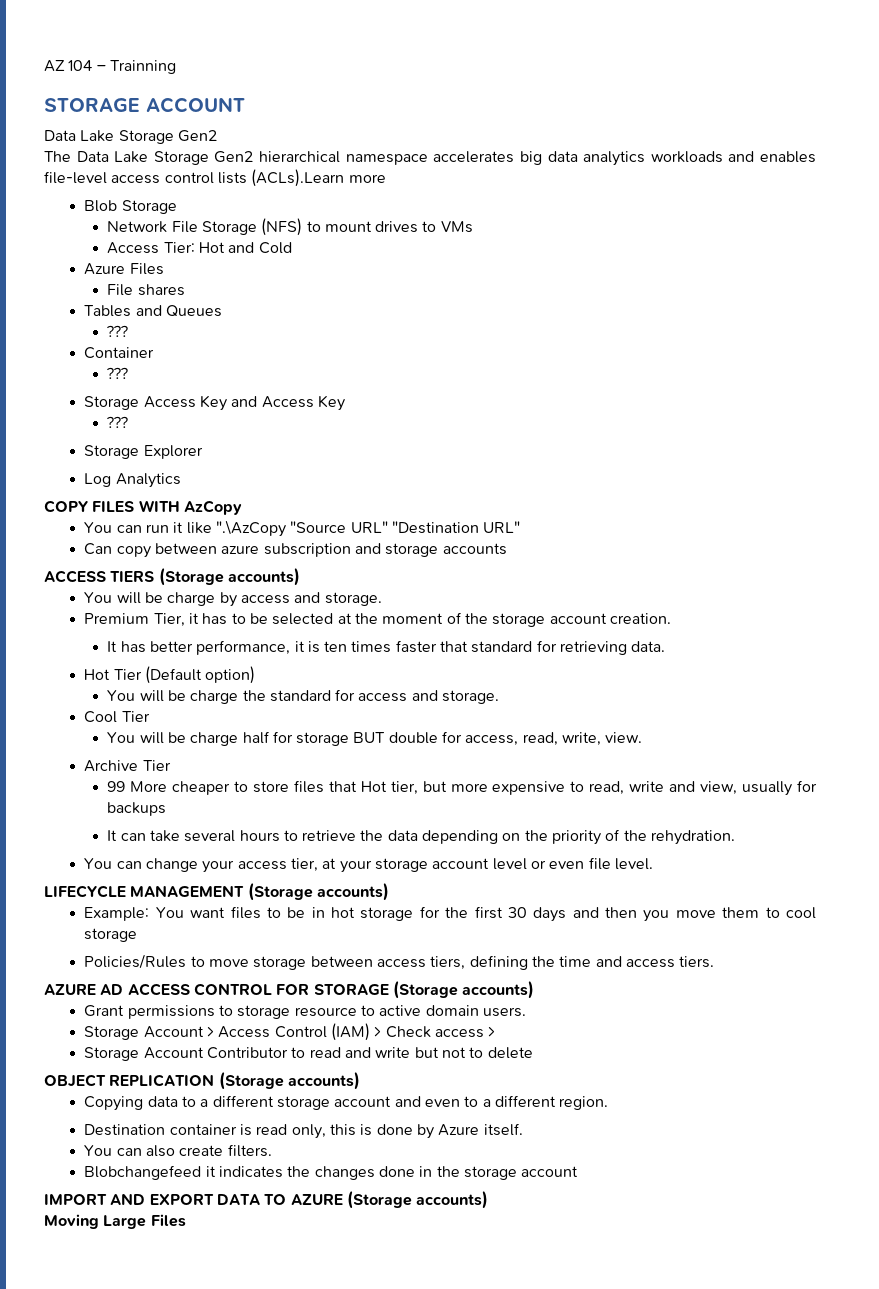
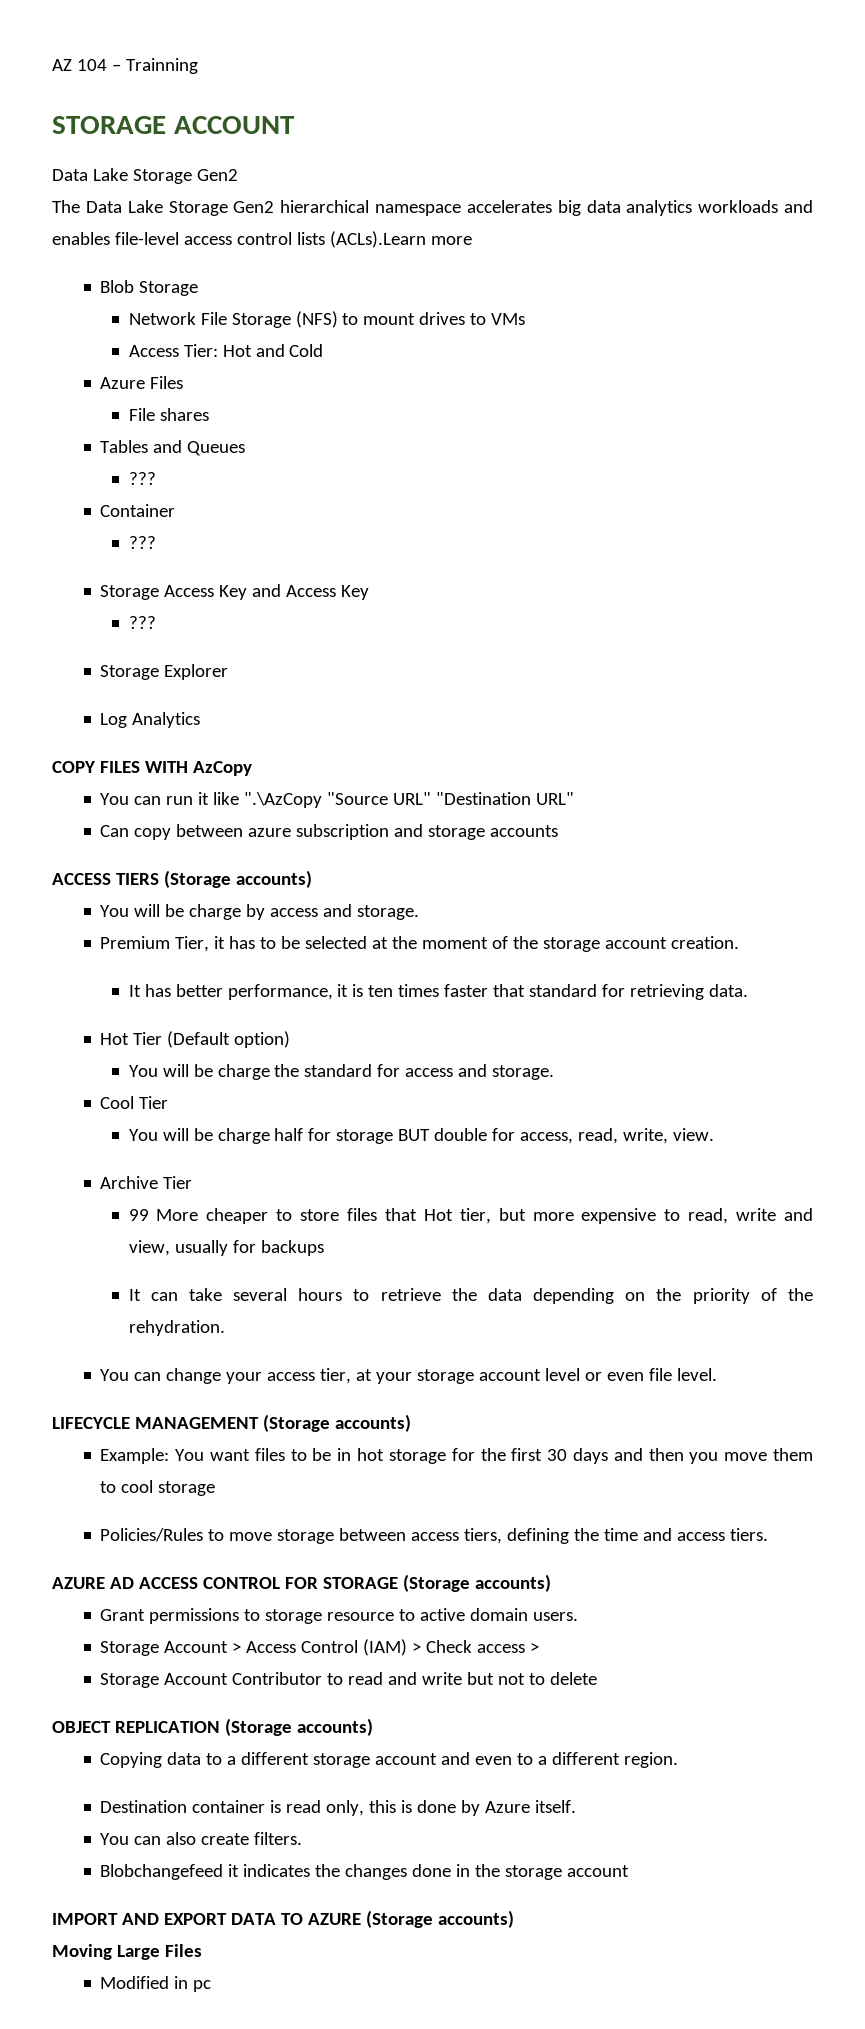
(186, 1220) none -> [100,1976,212,1992] // Modified in pc

